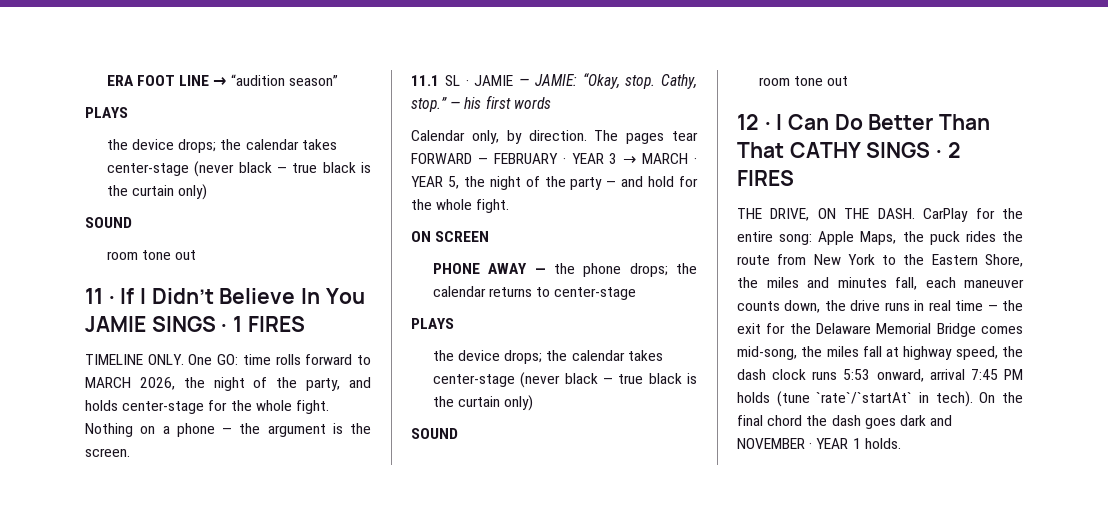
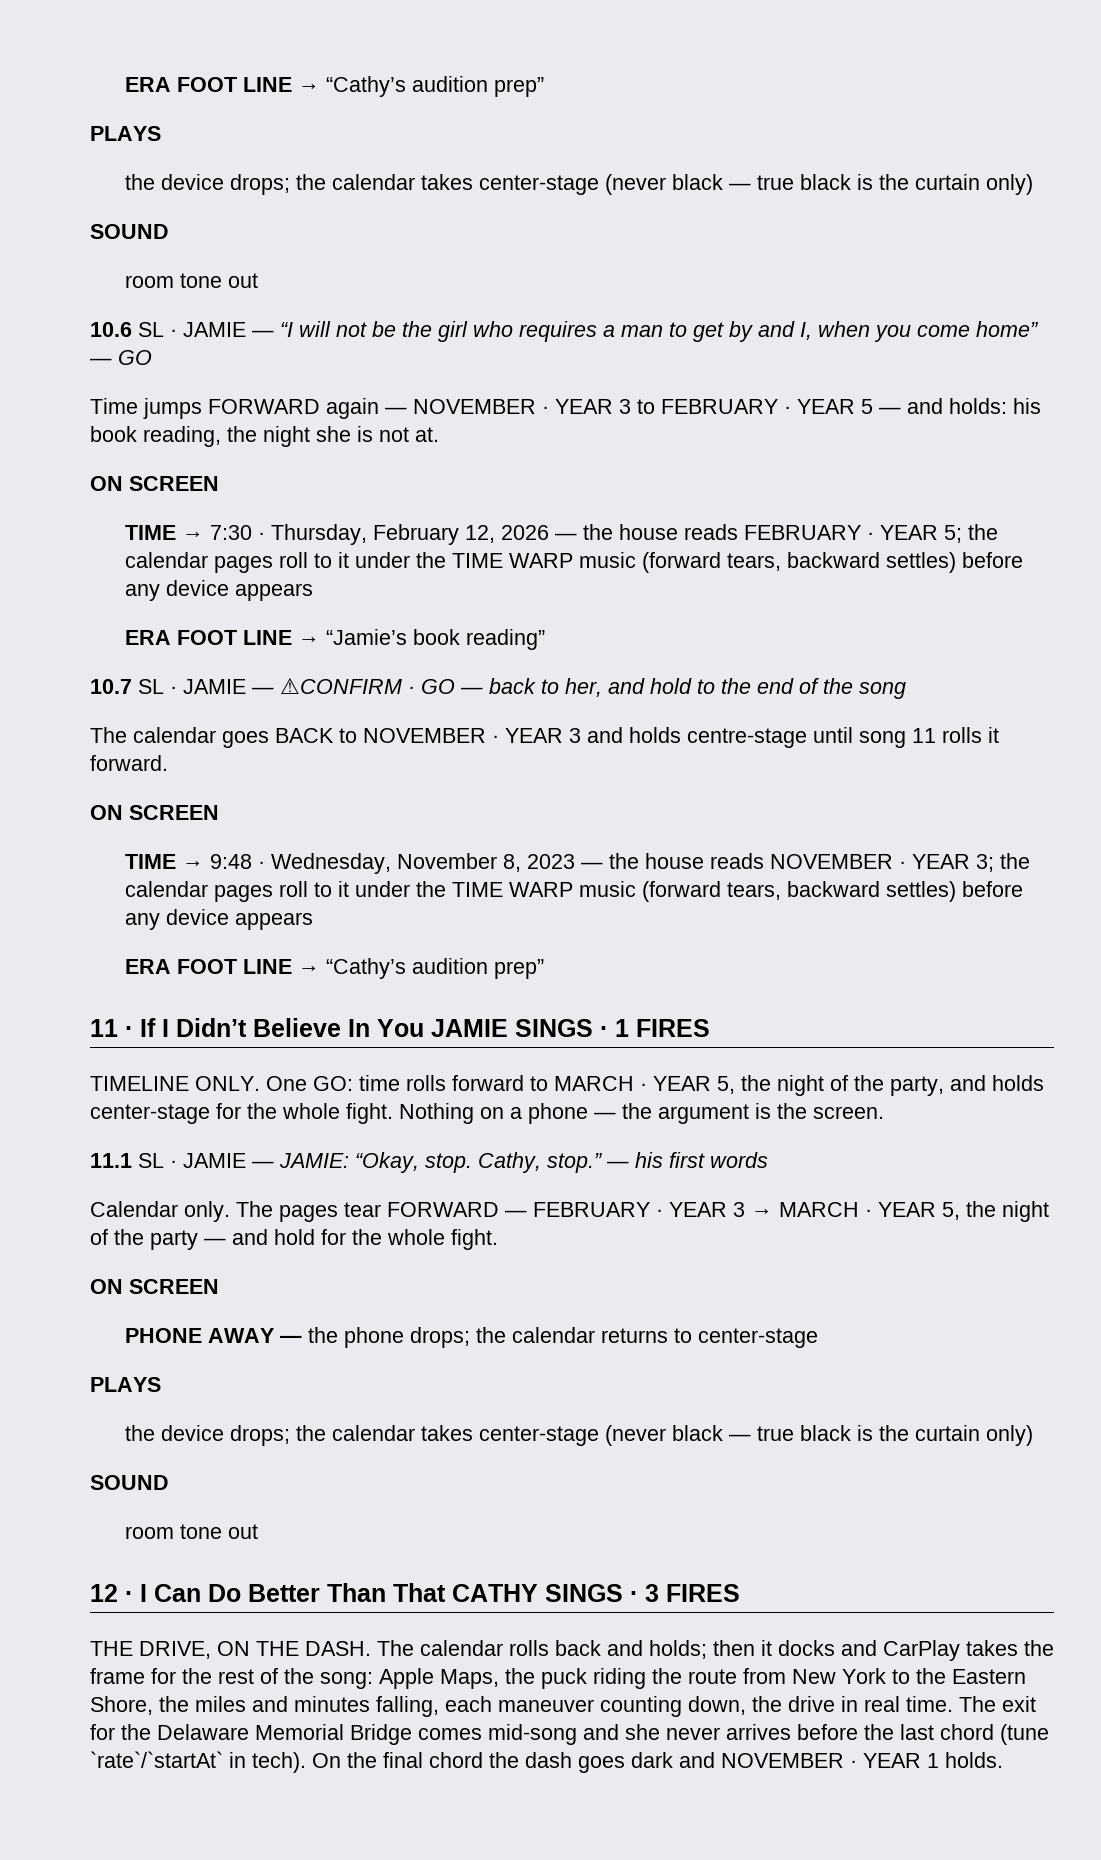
[106,74,338,86] ERA FOOT LINE → “audition season” -> [124,76,544,97] ERA FOOT LINE → “Cathy’s audition prep”
(197, 255) none -> [90,321,1038,342] [89,350,152,365] [90,398,1041,419] [90,426,439,447] [90,476,219,491] [124,524,998,545] [124,552,1023,573] [124,580,313,601] [124,629,545,650] [90,677,906,699] [90,727,999,748] [90,755,168,771] [90,805,219,820] [124,853,1030,874] [124,881,1023,902] [124,909,313,930] [124,958,544,979] // 10.6 SL · JAMIE — “I will not be the girl who requires a man to get by and I, when you come home” — GO // Time jumps FORWARD again — NOVEMBER · YEAR 3 to FEBRUARY · YEAR 5 — and holds: his book reading, the night she is not at. // ON SCREEN // TIME → 7:30 · Thursday, February 12, 2026 — the house reads FEBRUARY · YEAR 5; the calendar pages roll to it under the TIME WARP music (forward tears, backward settles) before any device appears // ERA FOOT LINE → “Jamie’s book reading” // 10.7 SL · JAMIE — ⚠CONFIRM · GO — back to her, and hold to the end of the song // The calendar goes BACK to NOVEMBER · YEAR 3 and holds centre-stage until song 11 rolls it forward. // ON SCREEN // TIME → 9:48 · Wednesday, November 8, 2023 — the house reads NOVEMBER · YEAR 3; the calendar pages roll to it under the TIME WARP music (forward tears, backward settles) before any device appears // ERA FOOT LINE → “Cathy’s audition prep”
[139,377,175,390] 2026, -> [640,1076,735,1094] · YEAR 5,
[471,130,587,144] only, by direction. -> [184,1201,230,1222] only.
[947,142,961,158] 2 -> [645,1584,659,1602] 3
[923,208,1023,222] [737,231,773,242] CarPlay for the entire -> [377,1640,1054,1661] [90,1668,314,1684] The calendar rolls back and holds; then it docks and CarPlay takes the frame for the rest of the
[965,231,996,242] rides -> [593,1668,646,1689] riding
[895,277,917,290] fall, -> [376,1696,439,1717] falling,
[737,301,780,311] counts -> [600,1696,682,1717] counting
[884,302,910,311] runs -> (835, 1704) none
[955,300,1023,311] time — the -> [906,1696,996,1712] time. The
[737,346,1023,360] [737,369,1023,382] [737,392,770,403] mid-song, the miles fall at highway speed, the dash clock runs 5:53 onward, arrival 7:45 PM holds -> [488,1724,994,1745] mid-song and she never arrives before the last chord

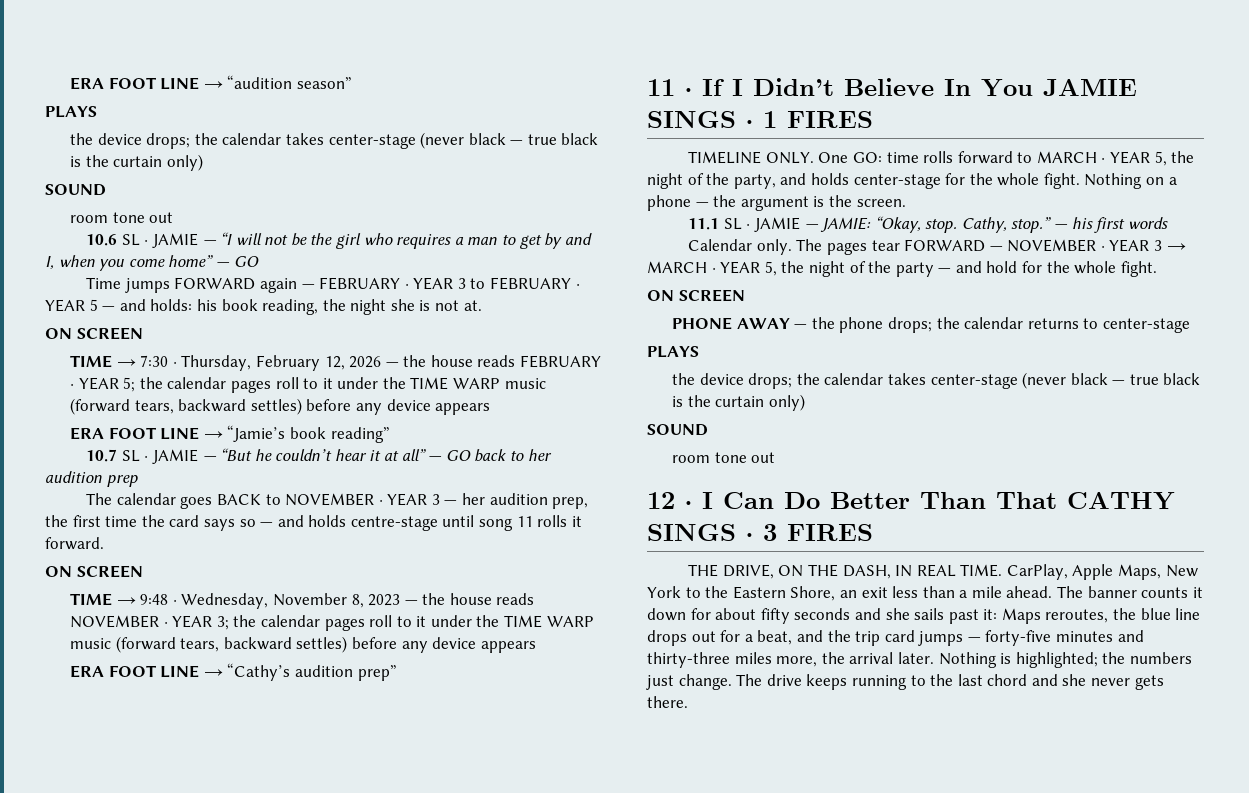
[124,76,544,97] ERA FOOT LINE → “Cathy’s audition prep” -> [69,75,352,90] ERA FOOT LINE → “audition season”
[413,399,536,414] NOVEMBER -> [319,277,401,290] FEBRUARY
[280,677,906,699] ⚠CONFIRM · GO — back to her, and hold to the end of the song -> [220,448,552,462] [45,471,138,487] “But he couldn’t hear it at all” — GO back to her audition prep
(581, 735) none -> [444,493,589,509] [45,515,274,531] — her audition prep, the first time the card says so —
[533,1202,650,1217] FEBRUARY -> [1007,239,1097,252] NOVEMBER
[305,1640,1054,1661] [90,1668,786,1689] DASH. The calendar rolls back and holds; then it docks and CarPlay takes the frame for the rest of the song: Apple Maps, the puck riding the route from -> [842,564,1162,580] DASH, IN REAL TIME. CarPlay, Apple Maps,
[159,1696,1036,1717] [90,1724,1049,1745] [90,1751,1003,1773] the miles and minutes falling, each maneuver counting down, the drive in real time. The exit for the Delaware Memorial Bridge comes mid-song and she never arrives before the last chord (tune `rate`/`startAt` in tech). On the final chord the dash goes dark and NOVEMBER · YEAR 1 holds. -> [839,586,1203,598] [647,608,1201,624] [647,630,1144,646] [647,652,1192,668] [646,674,1164,690] [647,696,688,708] an exit less than a mile ahead. The banner counts it down for about fifty seconds and she sails past it: Maps reroutes, the blue line drops out for a beat, and the trip card jumps — forty-five minutes and thirty-three miles more, the arrival later. Nothing is highlighted; the numbers just change. The drive keeps running to the last chord and she never gets there.

